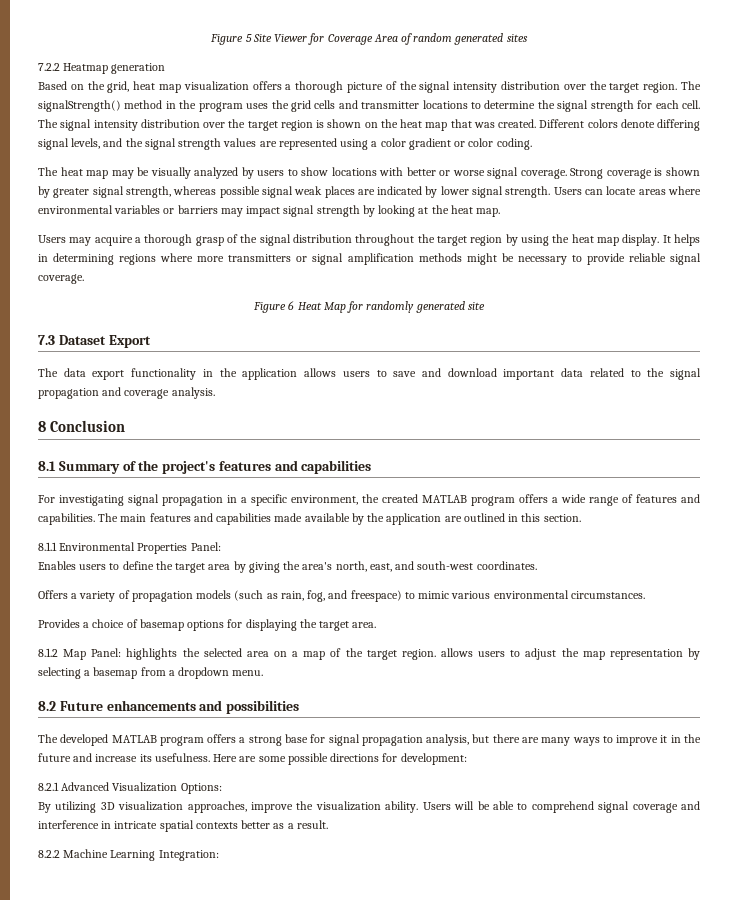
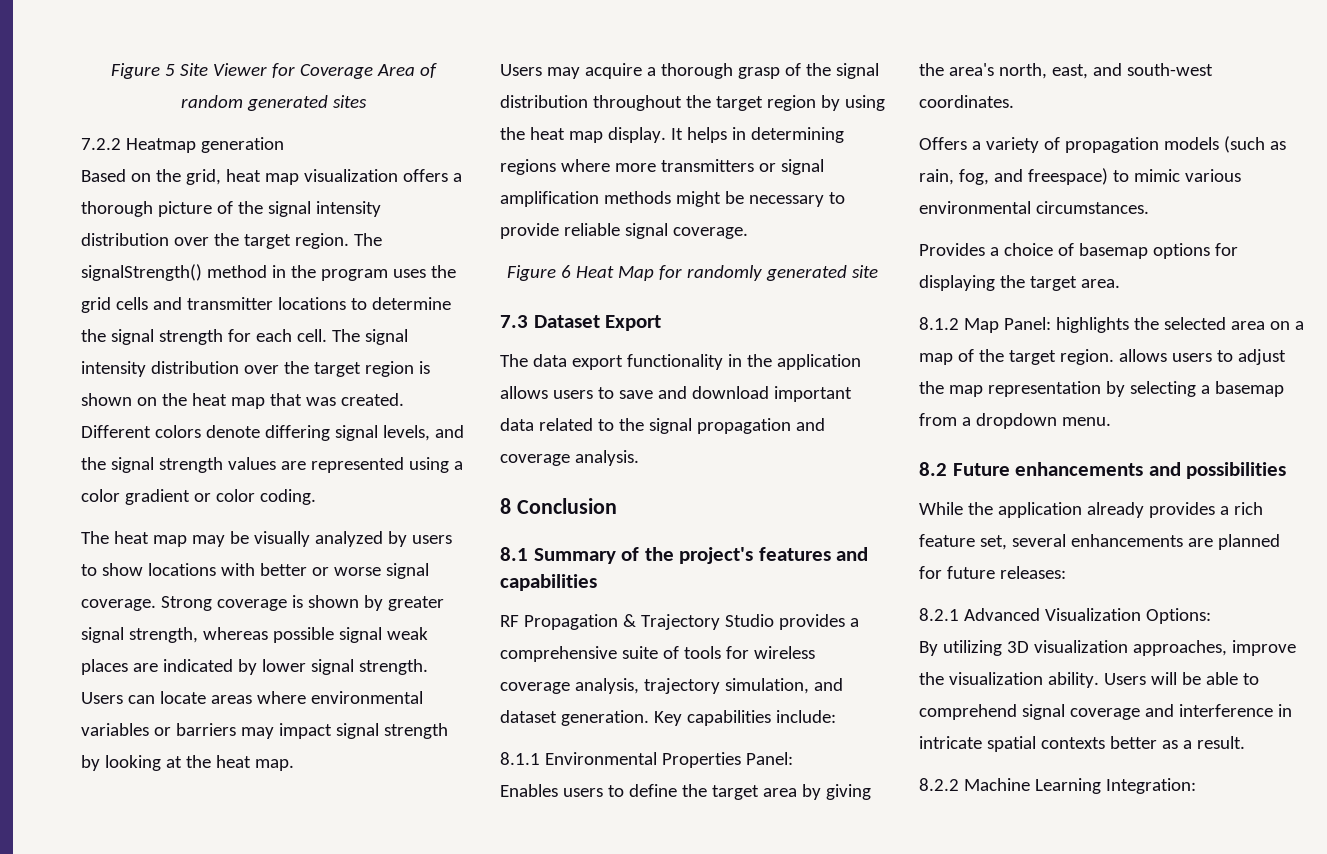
[38,494,700,506] [38,513,581,525] For investigating signal propagation in a specific environment, the created MATLAB program offers a wide range of features and capabilities. The main features and capabilities made available by the application are outlined in this section. -> [500,614,859,630] [500,646,815,662] [500,678,843,694] [500,710,836,726] RF Propagation & Trajectory Studio provides a comprehensive suite of tools for wireless coverage analysis, trajectory simulation, and dataset generation. Key capabilities include:
[38,734,702,746] [38,753,467,765] The developed MATLAB program offers a strong base for signal propagation analysis, but there are many ways to improve it in the future and increase its usefulness. Here are some possible directions for development: -> [919,502,1263,518] [919,534,1280,550] [919,566,1066,579] While the application already provides a rich feature set, several enhancements are planned for future releases:

